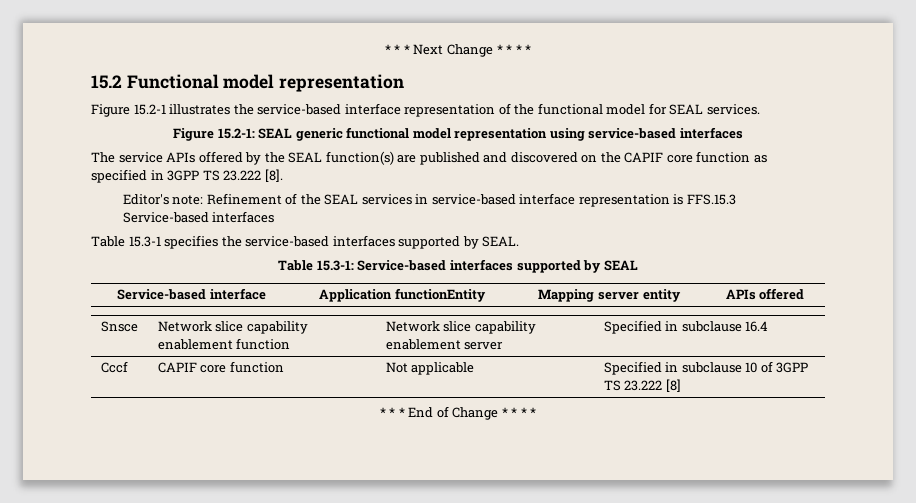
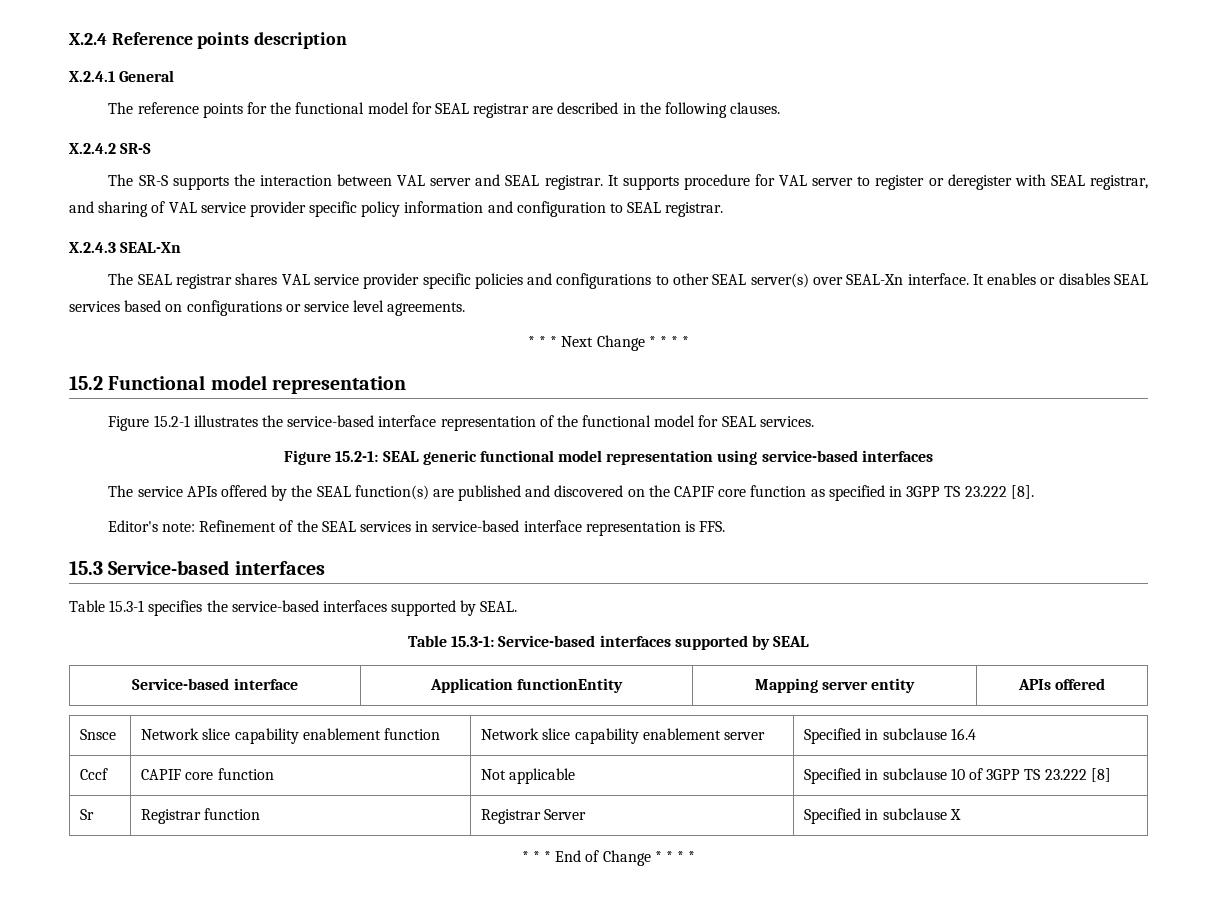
(384, 49) none -> [69,32,348,49] [69,70,175,82] [108,102,781,118] [69,143,152,154] [108,174,1149,190] [69,201,724,217] [69,242,182,253] [108,273,1148,289] [69,300,466,316] X.2.4 Reference points description // X.2.4.1 General // The reference points for the functional model for SEAL registrar are described in the following clauses. // X.2.4.2 SR-S // The SR-S supports the interaction between VAL server and SEAL registrar. It supports procedure for VAL server to register or deregister with SEAL registrar, and sharing of VAL service provider specific policy information and configuration to SEAL registrar. // X.2.4.3 SEAL-Xn // The SEAL registrar shares VAL service provider specific policies and configurations to other SEAL server(s) over SEAL-Xn interface. It enables or disables SEAL services based on configurations or service level agreements. //
[686,194,736,205] FFS.15.3 -> [699,521,726,532] [69,561,103,575] FFS. // 15.3
(681, 385) none -> [80,809,95,820] [141,808,261,824] [481,809,587,824] [804,808,961,824] // Sr | Registrar function | Registrar Server | Specified in subclause X

